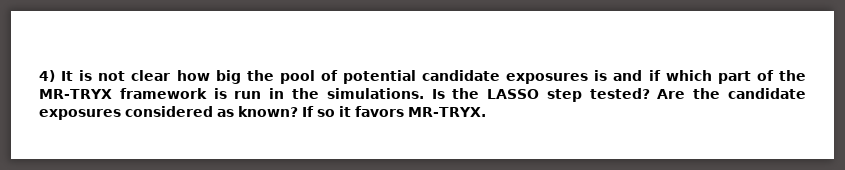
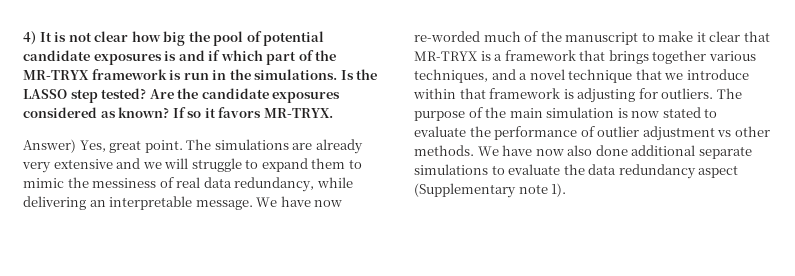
(486, 112) none -> [23,139,363,154] [22,158,362,173] [23,177,353,192] [23,196,343,210] [414,31,770,45] [414,50,756,64] [414,69,749,83] [413,88,742,103] [414,107,718,121] [414,126,770,141] [414,145,752,159] [414,164,739,179] [414,183,567,198] // Answer) Yes, great point. The simulations are already very extensive and we will struggle to expand them to mimic the messiness of real data redundancy, while delivering an interpretable message. We have now re-worded much of the manuscript to make it clear that MR-TRYX is a framework that brings together various techniques, and a novel technique that we introduce within that framework is adjusting for outliers. The purpose of the main simulation is now stated to evaluate the performance of outlier adjustment vs other methods. We have now also done additional separate simulations to evaluate the data redundancy aspect (Supplementary note 1).

